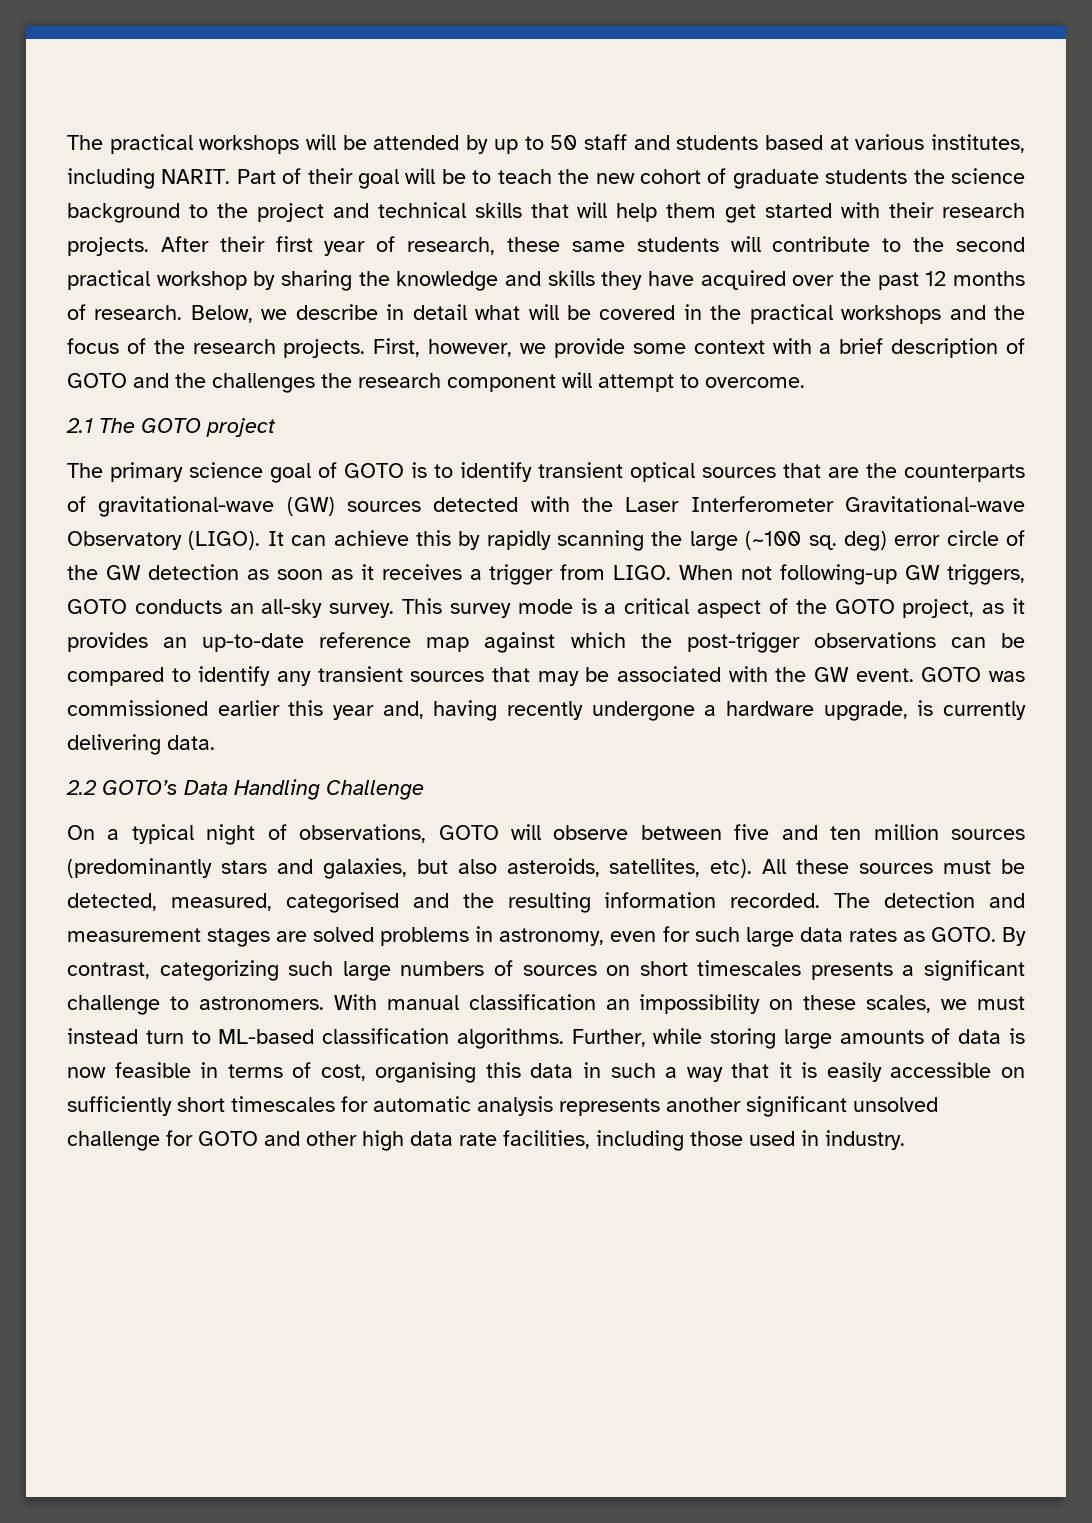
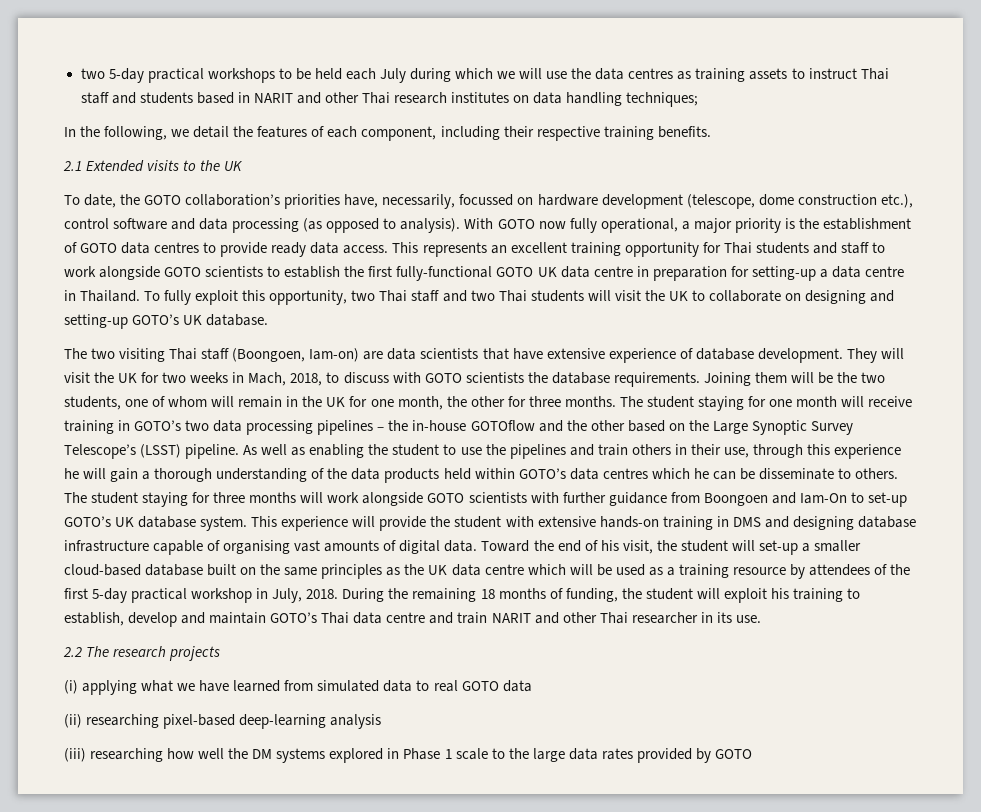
[67,134,1025,154] [67,168,1025,189] [67,202,1025,223] [67,236,1025,256] [67,270,1025,291] [67,304,1025,324] [67,338,1025,358] [67,372,805,393] [66,418,276,437] [67,462,1025,483] [67,496,1025,517] [67,530,1025,551] [67,564,1025,585] [67,598,1026,618] [67,632,1025,653] [67,666,1025,686] [67,700,1026,721] [67,734,215,755] [66,779,424,800] [67,824,1025,845] [67,858,1025,879] [67,892,1025,913] [67,926,1027,947] [67,960,1025,981] [67,994,1025,1015] [67,1028,1025,1049] [67,1062,1025,1083] [67,1096,938,1117] [67,1130,905,1151] The practical workshops will be attended by up to 50 staff and students based at various institutes, including NARIT. Part of their goal will be to teach the new cohort of graduate students the science background to the project and technical skills that will help them get started with their research projects. After their first year of research, these same students will contribute to the second practical workshop by sharing the knowledge and skills they have acquired over the past 12 months of research. Below, we describe in detail what will be covered in the practical workshops and the focus of the research projects. First, however, we provide some context with a brief description of GOTO and the challenges the research component will attempt to overcome. // 2.1 The GOTO project // The primary science goal of GOTO is to identify transient optical sources that are the counterparts of gravitational-wave (GW) sources detected with the Laser Interferometer Gravitational-wave Observatory (LIGO). It can achieve this by rapidly scanning the large (~100 sq. deg) error circle of the GW detection as soon as it receives a trigger from LIGO. When not following-up GW triggers, GOTO conducts an all-sky survey. This survey mode is a critical aspect of the GOTO project, as it provides an up-to-date reference map against which the post-trigger observations can be compared to identify any transient sources that may be associated with the GW event. GOTO was commissioned earlier this year and, having recently undergone a hardware upgrade, is currently delivering data. // 2.2 GOTO’s Data Handling Challenge // On a typical night of observations, GOTO will observe between five and ten million sources (predominantly stars and galaxies, but also asteroids, satellites, etc). All these sources must be detected, measured, categorised and the resulting information recorded. The detection and measurement stages are solved problems in astronomy, even for such large data rates as GOTO. By contrast, categorizing such large numbers of sources on short timescales presents a significant challenge to astronomers. With manual classification an impossibility on these scales, we must instead turn to ML-based classification algorithms. Further, while storing large amounts of data is now feasible in terms of cost, organising this data in such a way that it is easily accessible on sufficiently short timescales for automatic analysis represents another significant unsolved challenge for GOTO and other high data rate facilities, including those used in industry. -> [80,68,889,83] [80,92,699,107] [64,126,711,141] [63,160,243,172] [64,194,913,209] [64,218,911,233] [64,242,885,257] [64,266,904,281] [64,290,895,305] [64,314,269,329] [64,348,904,363] [64,372,886,387] [64,396,913,411] [64,420,853,435] [64,444,902,459] [64,468,899,483] [64,492,907,507] [64,516,916,531] [64,540,861,555] [64,564,911,579] [64,588,860,603] [64,612,761,627] [63,646,221,661] [64,680,532,695] [64,714,382,729] [64,748,752,763] two 5-day practical workshops to be held each July during which we will use the data centres as training assets to instruct Thai staff and students based in NARIT and other Thai research institutes on data handling techniques; // In the following, we detail the features of each component, including their respective training benefits. // 2.1 Extended visits to the UK // To date, the GOTO collaboration’s priorities have, necessarily, focussed on hardware development (telescope, dome construction etc.), control software and data processing (as opposed to analysis). With GOTO now fully operational, a major priority is the establishment of GOTO data centres to provide ready data access. This represents an excellent training opportunity for Thai students and staff to work alongside GOTO scientists to establish the first fully-functional GOTO UK data centre in preparation for setting-up a data centre in Thailand. To fully exploit this opportunity, two Thai staff and two Thai students will visit the UK to collaborate on designing and setting-up GOTO’s UK database. // The two visiting Thai staff (Boongoen, Iam-on) are data scientists that have extensive experience of database development. They will visit the UK for two weeks in Mach, 2018, to discuss with GOTO scientists the database requirements. Joining them will be the two students, one of whom will remain in the UK for one month, the other for three months. The student staying for one month will receive training in GOTO’s two data processing pipelines – the in-house GOTOflow and the other based on the Large Synoptic Survey Telescope’s (LSST) pipeline. As well as enabling the student to use the pipelines and train others in their use, through this experience he will gain a thorough understanding of the data products held within GOTO’s data centres which he can be disseminate to others. The student staying for three months will work alongside GOTO scientists with further guidance from Boongoen and Iam-On to set-up GOTO’s UK database system. This experience will provide the student with extensive hands-on training in DMS and designing database infrastructure capable of organising vast amounts of digital data. Toward the end of his visit, the student will set-up a smaller cloud-based database built on the same principles as the UK data centre which will be used as a training resource by attendees of the first 5-day practical workshop in July, 2018. During the remaining 18 months of funding, the student will exploit his training to establish, develop and maintain GOTO’s Thai data centre and train NARIT and other Thai researcher in its use. // 2.2 The research projects // (i) applying what we have learned from simulated data to real GOTO data // (ii) researching pixel-based deep-learning analysis // (iii) researching how well the DM systems explored in Phase 1 scale to the large data rates provided by GOTO

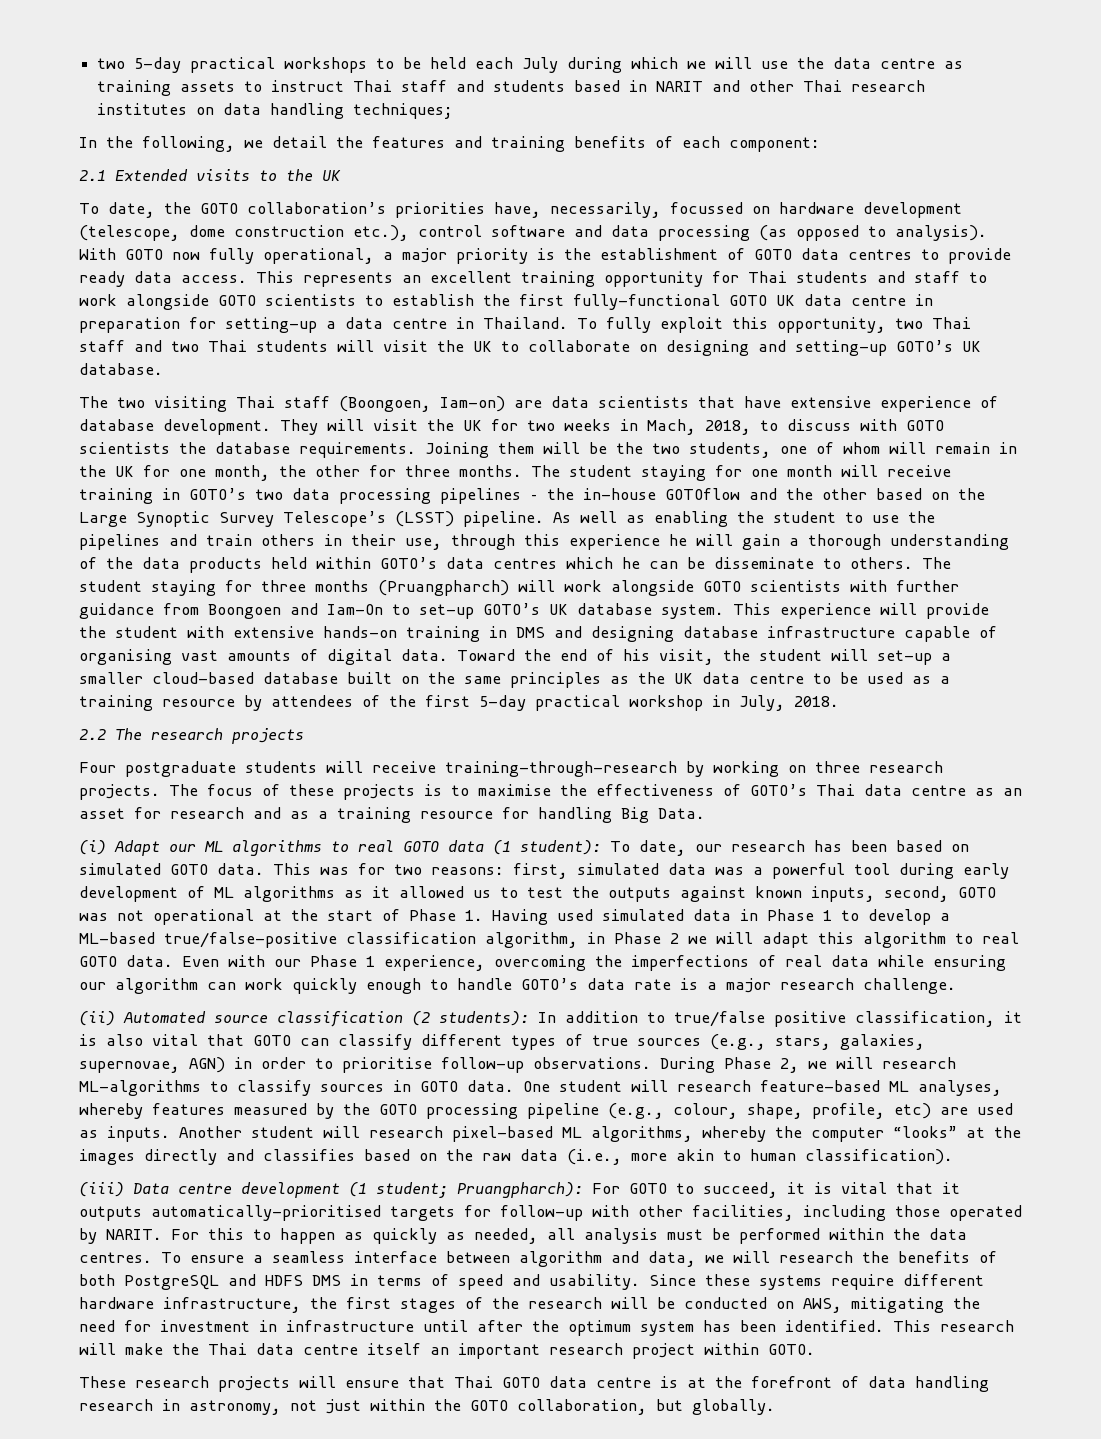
[628,68,674,79] centres -> [880,58,936,69] centre
[311,126,711,141] of each component, including their respective training benefits. -> [454,136,820,152] and training benefits of each component:
(297, 497) none -> [378,580,509,596] (Pruangpharch)
[527,564,593,575] which will -> [813,673,831,684] to
[342,588,860,603] [64,612,761,627] [63,646,221,661] [64,680,532,695] [64,714,382,729] [64,748,752,763] During the remaining 18 months of funding, the student will exploit his training to establish, develop and maintain GOTO’s Thai data centre and train NARIT and other Thai researcher in its use. // 2.2 The research projects // (i) applying what we have learned from simulated data to real GOTO data // (ii) researching pixel-based deep-learning analysis // (iii) researching how well the DM systems explored in Phase 1 scale to the large data rates provided by GOTO -> [79,728,304,744] [79,761,943,777] [79,784,1022,800] [79,807,705,823] [79,840,969,856] [79,863,1009,879] [79,886,996,902] [79,909,950,925] [79,932,1019,948] [79,955,1006,971] [79,978,956,994] [79,1011,1022,1027] [79,1034,925,1050] [79,1057,956,1073] [79,1080,1002,1096] [79,1103,1013,1119] [79,1126,1021,1142] [79,1149,953,1165] [79,1182,960,1198] [79,1205,1022,1221] [79,1228,967,1244] [79,1251,997,1267] [79,1274,984,1290] [79,1297,980,1313] [79,1320,1014,1336] [79,1343,815,1359] [79,1376,989,1392] [79,1399,775,1415] // 2.2 The research projects // Four postgraduate students will receive training-through-research by working on three research projects. The focus of these projects is to maximise the effectiveness of GOTO’s Thai data centre as an asset for research and as a training resource for handling Big Data. // (i) Adapt our ML algorithms to real GOTO data (1 student): To date, our research has been based on simulated GOTO data. This was for two reasons: first, simulated data was a powerful tool during early development of ML algorithms as it allowed us to test the outputs against known inputs, second, GOTO was not operational at the start of Phase 1. Having used simulated data in Phase 1 to develop a ML-based true/false-positive classification algorithm, in Phase 2 we will adapt this algorithm to real GOTO data. Even with our Phase 1 experience, overcoming the imperfections of real data while ensuring our algorithm can work quickly enough to handle GOTO’s data rate is a major research challenge. // (ii) Automated source classification (2 students): In addition to true/false positive classification, it is also vital that GOTO can classify different types of true sources (e.g., stars, galaxies, supernovae, AGN) in order to prioritise follow-up observations. During Phase 2, we will research ML-algorithms to classify sources in GOTO data. One student will research feature-based ML analyses, whereby features measured by the GOTO processing pipeline (e.g., colour, shape, profile, etc) are used as inputs. Another student will research pixel-based ML algorithms, whereby the computer “looks” at the images directly and classifies based on the raw data (i.e., more akin to human classification). // (iii) Data centre development (1 student; Pruangpharch): For GOTO to succeed, it is vital that it outputs automatically-prioritised targets for follow-up with other facilities, including those operated by NARIT. For this to happen as quickly as needed, all analysis must be performed within the data centres. To ensure a seamless interface between algorithm and data, we will research the benefits of both PostgreSQL and HDFS DMS in terms of speed and usability. Since these systems require different hardware infrastructure, the first stages of the research will be conducted on AWS, mitigating the need for investment in infrastructure until after the optimum system has been identified. This research will make the Thai data centre itself an important research project within GOTO. // These research projects will ensure that Thai GOTO data centre is at the forefront of data handling research in astronomy, not just within the GOTO collaboration, but globally.

